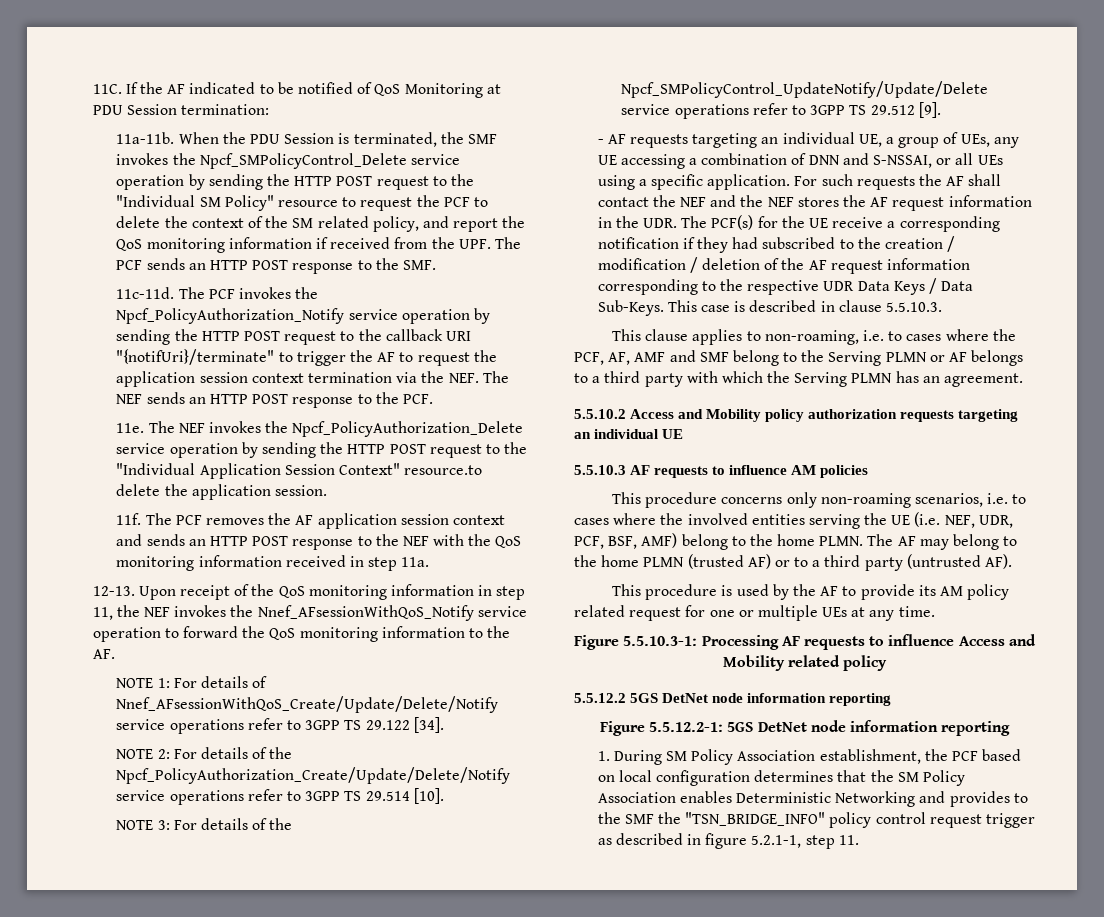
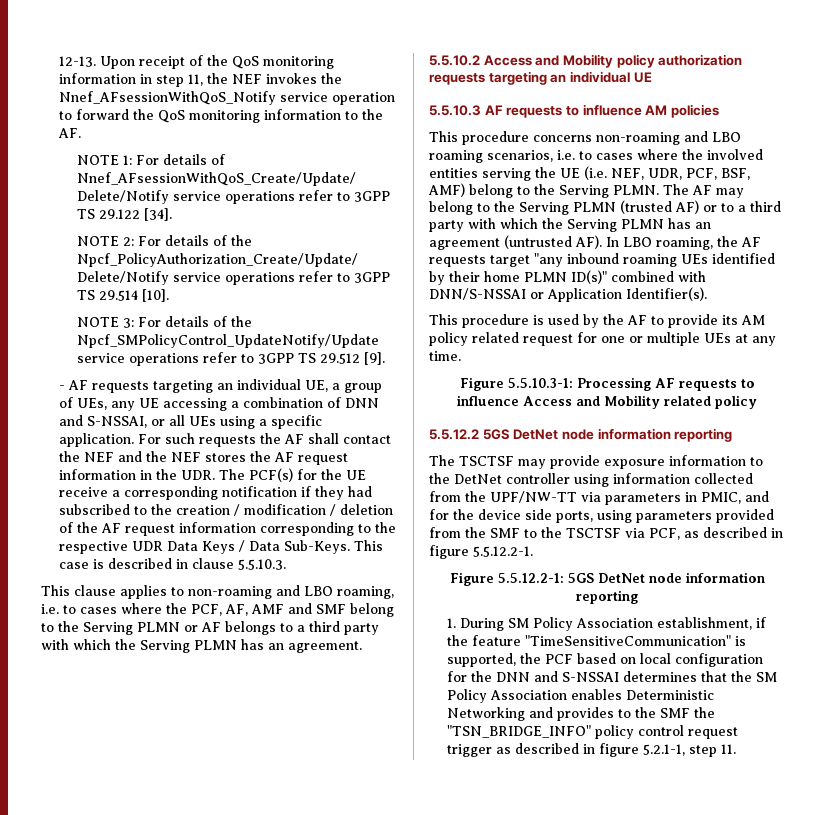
[92,82,501,98] [92,104,270,115] [116,132,497,147] [116,153,460,169] [116,174,474,190] [116,195,488,211] [116,216,526,232] [116,237,521,253] [116,258,436,274] [116,287,319,299] [116,308,490,324] [116,329,471,345] [116,349,497,366] [116,371,509,387] [116,392,433,408] [116,421,524,437] [116,442,528,458] [116,463,483,479] [116,484,327,500] [116,513,505,529] [116,534,522,550] [116,555,430,571] 11C. If the AF indicated to be notified of QoS Monitoring at PDU Session termination: // 11a-11b. When the PDU Session is terminated, the SMF invokes the Npcf_SMPolicyControl_Delete service operation by sending the HTTP POST request to the "Individual SM Policy" resource to request the PCF to delete the context of the SM related policy, and report the QoS monitoring information if received from the UPF. The PCF sends an HTTP POST response to the SMF. // 11c-11d. The PCF invokes the Npcf_PolicyAuthorization_Notify service operation by sending the HTTP POST request to the callback URI "{notifUri}/terminate" to trigger the AF to request the application session context termination via the NEF. The NEF sends an HTTP POST response to the PCF. // 11e. The NEF invokes the Npcf_PolicyAuthorization_Delete service operation by sending the HTTP POST request to the "Individual Application Session Context" resource.to delete the application session. // 11f. The PCF removes the AF application session context and sends an HTTP POST response to the NEF with the QoS monitoring information received in step 11a. // -> (59, 61) none
[621,81,989,98] Npcf_SMPolicyControl_UpdateNotify/Update/Delete -> [77,334,380,348] Npcf_SMPolicyControl_UpdateNotify/Update
[764,330,859,345] non-roaming, -> [188,585,394,599] non-roaming and LBO roaming,
[786,492,911,508] only non-roaming -> [596,131,741,145] [429,150,483,163] non-roaming and LBO roaming
[777,534,816,546] home -> [559,185,609,198] Serving
[601,555,640,567] home -> [519,202,569,215] Serving
[906,554,1013,569] (untrusted AF). -> [468,218,711,232] [429,235,761,250] [429,253,775,267] [429,270,706,285] [429,287,707,302] with which the Serving PLMN has an agreement (untrusted AF). In LBO roaming, the AF requests target "any inbound roaming UEs identified by their home PLMN ID(s)" combined with DNN/S-NSSAI or Application Identifier(s).
(892, 699) none -> [429,455,763,469] [429,473,753,487] [429,491,769,505] [429,509,774,523] [429,527,783,540] [429,545,533,559] // The TSCTSF may provide exposure information to the DetNet controller using information collected from the UPF/NW-TT via parameters in PMIC, and for the device side ports, using parameters provided from the SMF to the TSCTSF via PCF, as described in figure 5.5.12.2-1.
(921, 756) none -> [756,617,767,628] [447,635,747,646] [447,653,517,667] if the feature "TimeSensitiveCommunication" is supported,
(751, 778) none -> [447,671,620,682] for the DNN and S-NSSAI

